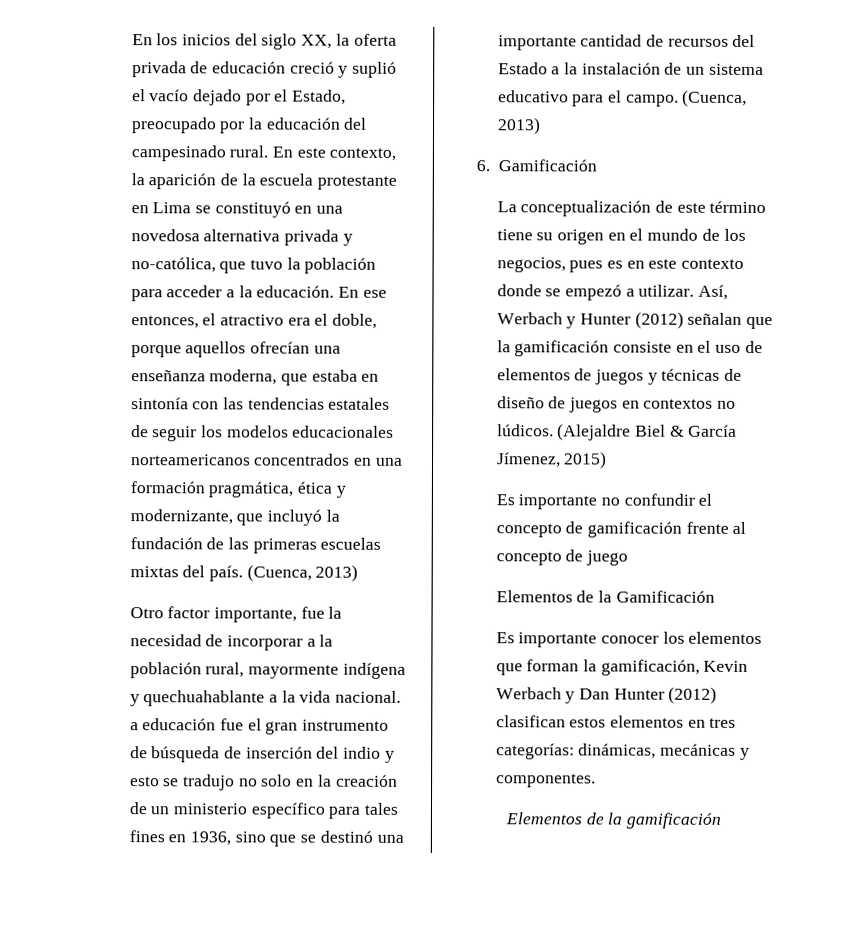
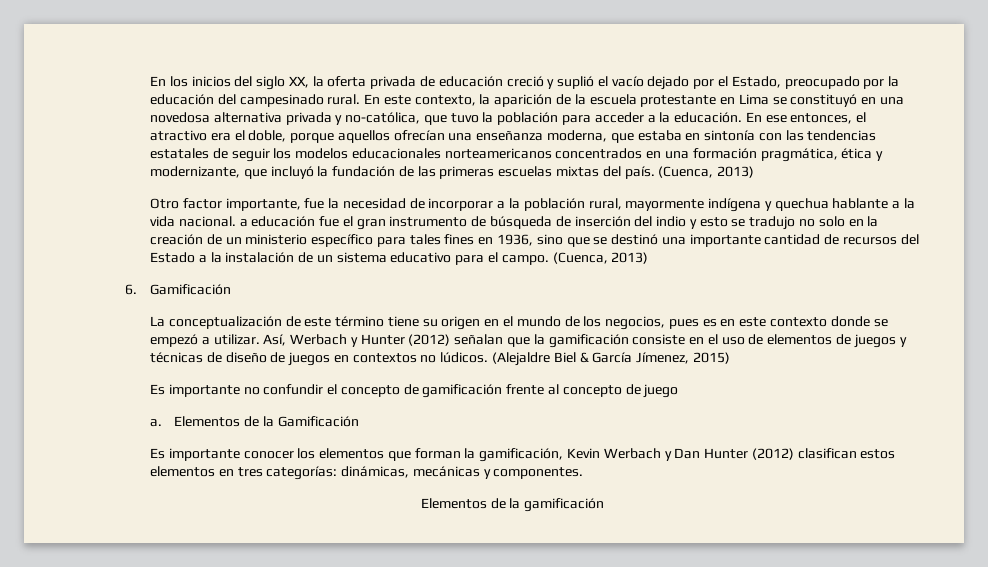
[143,690,266,707] quechuahablante -> [774,198,889,211] quechua hablante
(629, 558) none -> [149,419,162,427] a.

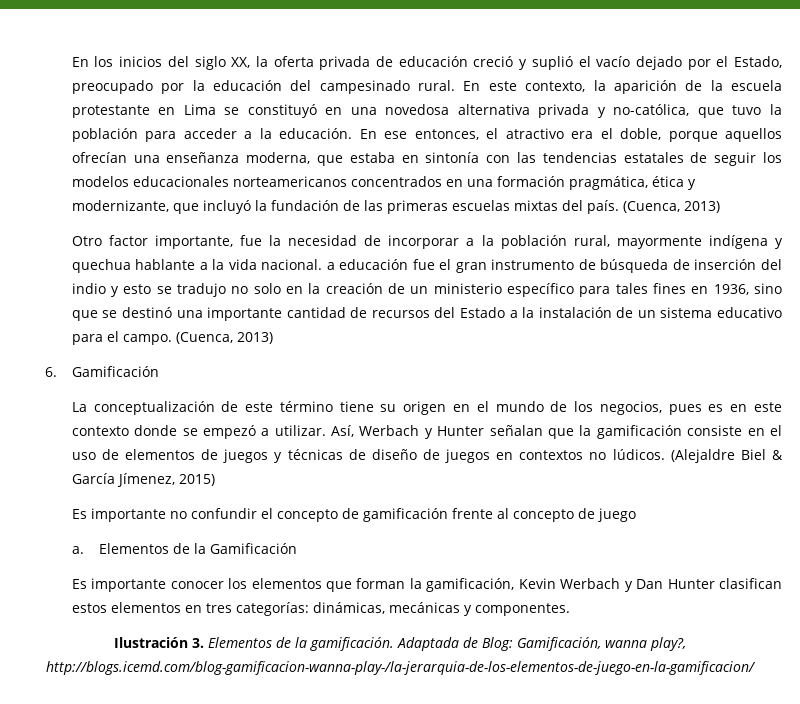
[408,334,451,346] (2012) -> (485, 431) none
[751,448,794,460] (2012) -> (715, 584) none
[420,498,605,512] Elementos de la gamificación -> [114,637,686,651] [46,661,756,675] Ilustración 3. Elementos de la gamificación. Adaptada de Blog: Gamificación, wanna play?, http://blogs.icemd.com/blog-gamificacion-wanna-play-/la-jerarquia-de-los-elementos-de-juego-en-la-gamificacion/

